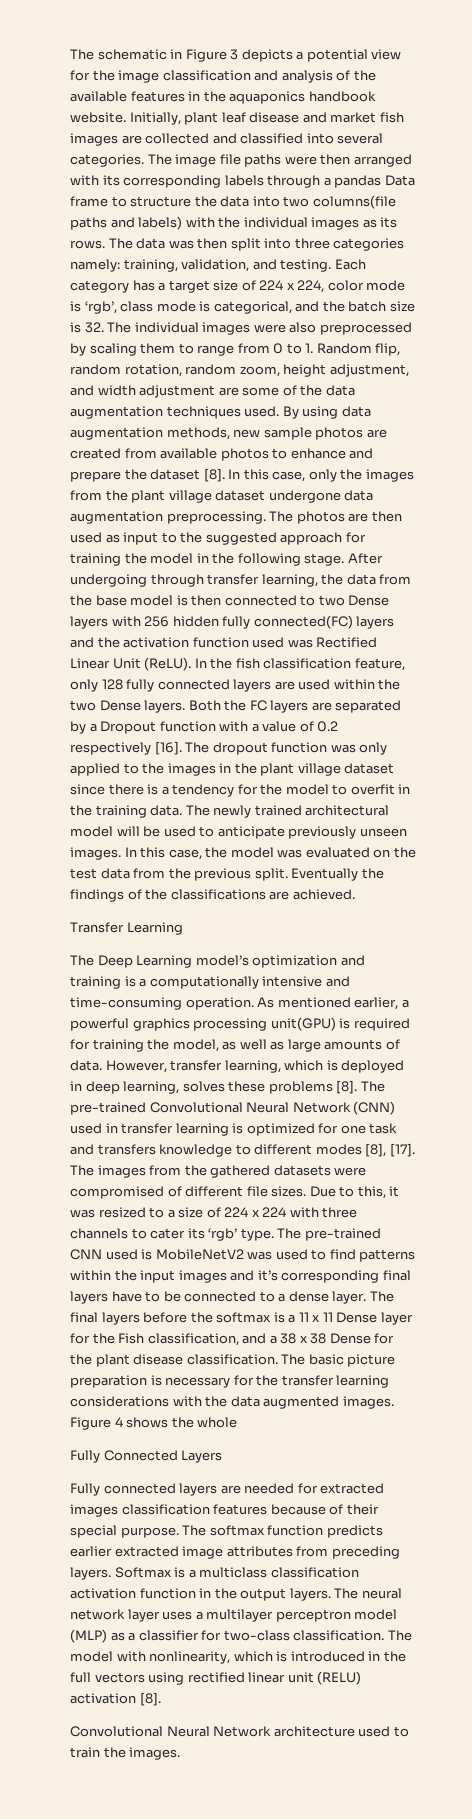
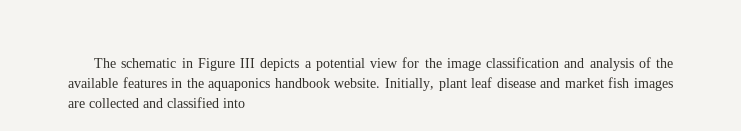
[230,49,239,60] 3 -> [240,58,256,68] III
[337,133,384,144] [70,154,412,167] [70,175,415,188] [70,195,396,209] [70,216,398,230] [70,238,405,251] [70,259,366,272] [70,280,406,293] [70,301,415,314] [70,322,412,335] [70,343,401,356] [70,364,409,377] [70,385,355,398] [70,406,371,419] [70,427,387,440] [70,448,374,461] [70,468,414,482] [70,490,374,503] [70,511,402,524] [70,532,366,545] [70,553,383,566] [70,574,412,587] [70,595,390,606] [70,615,395,629] [70,637,378,648] [70,657,405,671] [70,679,401,692] [70,700,402,713] [70,721,339,734] [70,741,388,755] [70,763,395,776] [70,784,411,797] [70,805,390,818] [70,826,407,839] [70,847,416,860] [70,868,384,881] [70,889,355,902] [70,922,183,935] [70,955,365,968] [70,976,350,989] [70,997,409,1010] [70,1017,410,1031] [70,1039,400,1052] [70,1060,405,1073] [70,1080,385,1094] [70,1101,396,1115] [70,1123,398,1136] [70,1143,415,1157] [70,1165,367,1178] [70,1186,400,1199] [70,1207,358,1218] [70,1228,381,1241] [70,1249,416,1262] [70,1270,411,1283] [70,1291,394,1304] [70,1312,413,1325] [70,1333,395,1346] [70,1354,396,1367] [70,1375,390,1388] [70,1396,394,1409] [70,1417,238,1430] [70,1450,223,1463] [70,1483,385,1496] [70,1504,379,1517] [70,1525,383,1538] [70,1546,400,1559] [70,1567,359,1580] [70,1588,402,1601] [70,1609,398,1622] [70,1629,412,1643] [70,1651,406,1664] [70,1671,362,1685] [70,1692,161,1706] [70,1726,409,1737] [70,1747,181,1760] several categories. The image file paths were then arranged with its corresponding labels through a pandas Data frame to structure the data into two columns(file paths and labels) with the individual images as its rows. The data was then split into three categories namely: training, validation, and testing. Each category has a target size of 224 x 224, color mode is ‘rgb’, class mode is categorical, and the batch size is 32. The individual images were also preprocessed by scaling them to range from 0 to 1. Random flip, random rotation, random zoom, height adjustment, and width adjustment are some of the data augmentation techniques used. By using data augmentation methods, new sample photos are created from available photos to enhance and prepare the dataset [8]. In this case, only the images from the plant village dataset undergone data augmentation preprocessing. The photos are then used as input to the suggested approach for training the model in the following stage. After undergoing through transfer learning, the data from the base model is then connected to two Dense layers with 256 hidden fully connected(FC) layers and the activation function used was Rectified Linear Unit (ReLU). In the fish classification feature, only 128 fully connected layers are used within the two Dense layers. Both the FC layers are separated by a Dropout function with a value of 0.2 respectively [16]. The dropout function was only applied to the images in the plant village dataset since there is a tendency for the model to overfit in the training data. The newly trained architectural model will be used to anticipate previously unseen images. In this case, the model was evaluated on the test data from the previous split. Eventually the findings of the classifications are achieved. // Transfer Learning // The Deep Learning model’s optimization and training is a computationally intensive and time-consuming operation. As mentioned earlier, a powerful graphics processing unit(GPU) is required for training the model, as well as large amounts of data. However, transfer learning, which is deployed in deep learning, solves these problems [8]. The pre-trained Convolutional Neural Network (CNN) used in transfer learning is optimized for one task and transfers knowledge to different modes [8], [17]. The images from the gathered datasets were compromised of different file sizes. Due to this, it was resized to a size of 224 x 224 with three channels to cater its ‘rgb’ type. The pre-trained CNN used is MobileNetV2 was used to find patterns within the input images and it’s corresponding final layers have to be connected to a dense layer. The final layers before the softmax is a 11 x 11 Dense layer for the Fish classification, and a 38 x 38 Dense for the plant disease classification. The basic picture preparation is necessary for the transfer learning considerations with the data augmented images. Figure 4 shows the whole // Fully Connected Layers // Fully connected layers are needed for extracted images classification features because of their special purpose. The softmax function predicts earlier extracted image attributes from preceding layers. Softmax is a multiclass classification activation function in the output layers. The neural network layer uses a multilayer perceptron model (MLP) as a classifier for two-class classification. The model with nonlinearity, which is introduced in the full vectors using rectified linear unit (RELU) activation [8]. // Convolutional Neural Network architecture used to train the images. -> (245, 103) none

